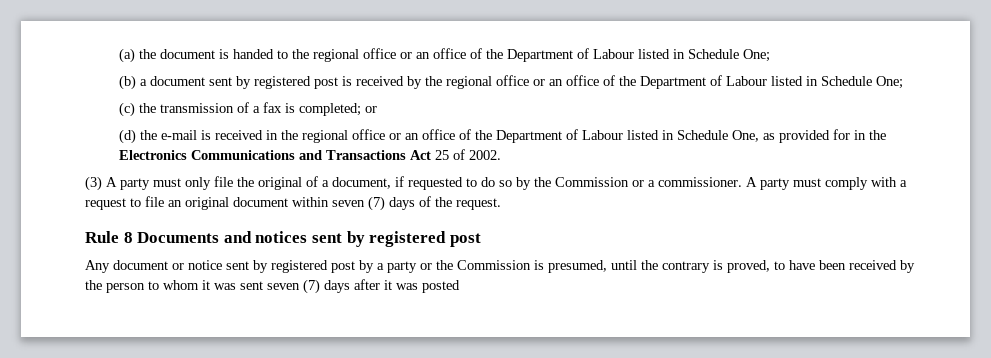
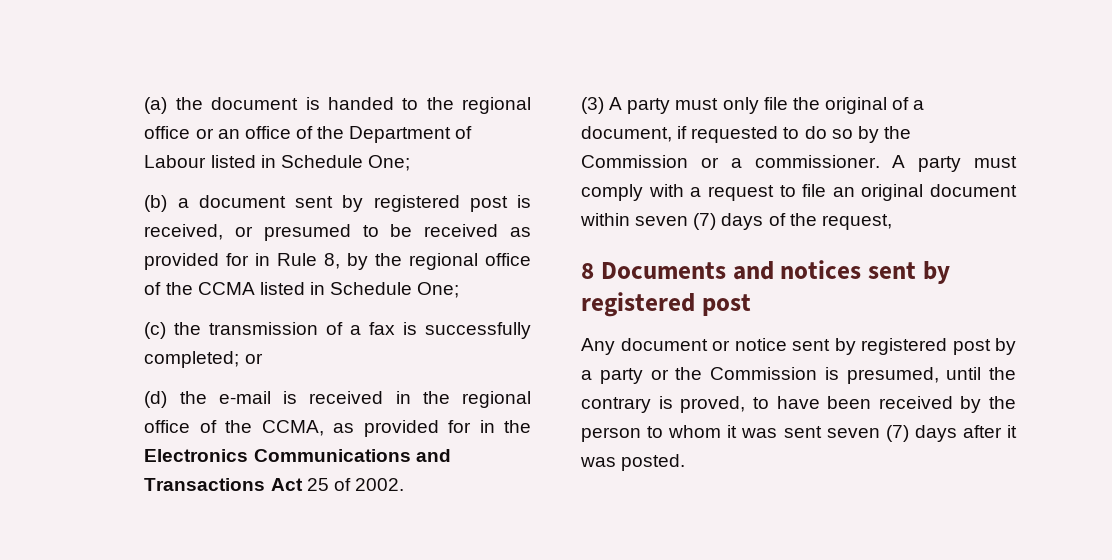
[356,75,768,89] received by the regional office or an office of the Department of Labour -> [144,224,531,241] [144,253,531,270] [144,282,255,295] received, or presumed to be received as provided for in Rule 8, by the regional office of the CCMA
(296, 108) none -> [424,322,531,339] successfully
[389,129,760,143] or an office of the Department of Labour listed in Schedule One, -> [199,420,324,436] of the CCMA,
[456,198,501,210] [85,231,119,243] request. // Rule -> [821,214,892,230] request, //
[422,280,460,293] posted -> [621,454,686,471] posted.

